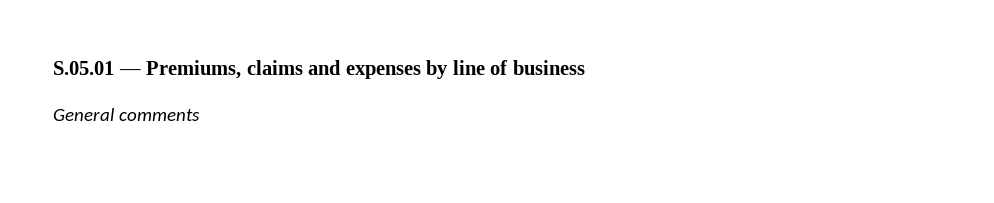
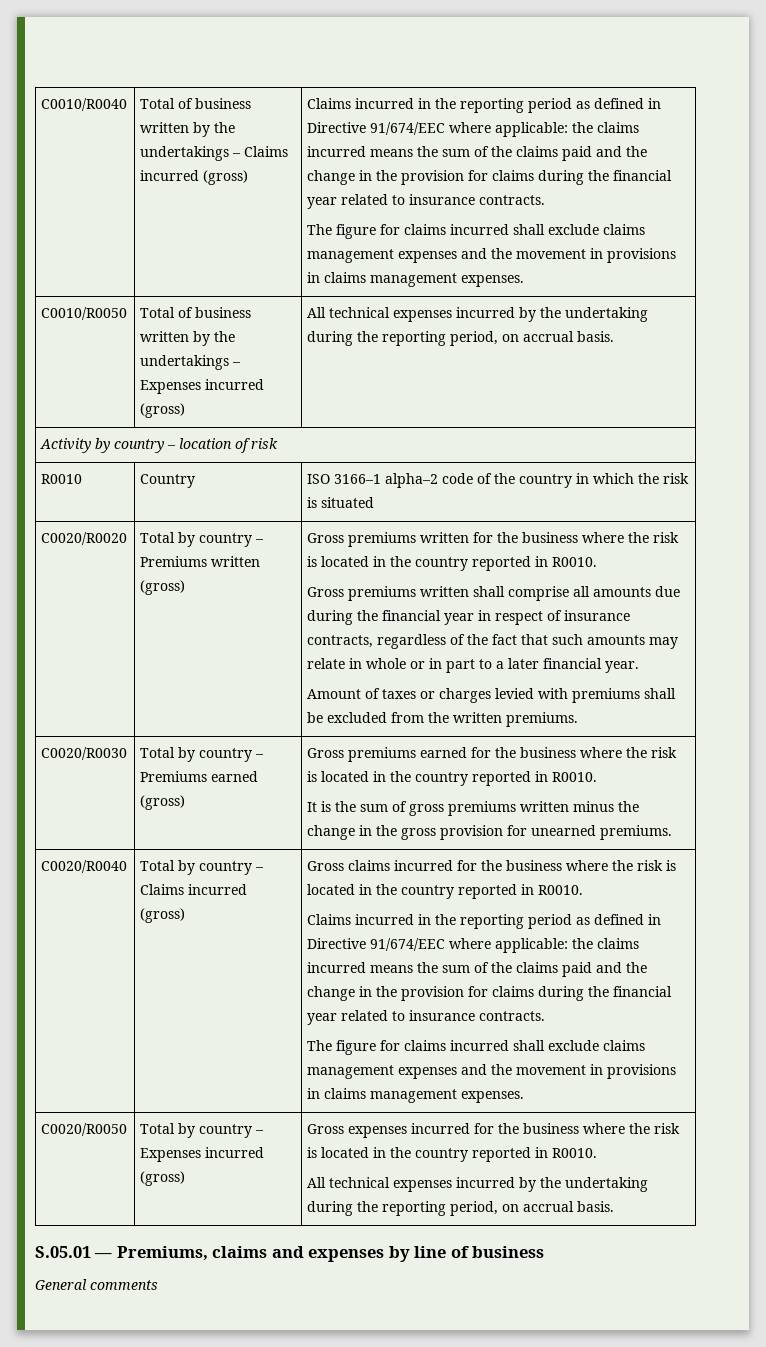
(53, 68) none -> [41,98,128,111] [140,98,252,109] [140,122,236,137] [140,146,289,161] [140,170,249,185] [307,98,662,113] [307,122,640,137] [307,146,648,161] [307,170,673,185] [307,194,546,209] [307,224,646,239] [307,248,677,263] [307,272,525,287] [41,307,128,320] [140,307,252,318] [140,331,236,346] [140,355,242,370] [140,379,265,394] [140,403,186,418] [307,307,649,322] [307,331,615,346] [40,438,279,453] [41,474,83,484] [140,474,196,488] [307,473,690,488] [307,497,375,508] [41,532,128,545] [140,532,265,547] [140,556,261,567] [140,580,186,595] [307,532,680,547] [307,556,598,571] [307,586,681,601] [307,610,631,625] [307,634,679,649] [307,658,640,673] [307,688,677,703] [307,712,579,727] [41,747,128,760] [140,747,265,762] [140,771,259,782] [140,795,186,810] [307,747,678,762] [307,771,598,786] [307,801,640,816] [307,825,673,840] [41,860,128,873] [140,860,265,875] [140,884,248,895] [140,908,186,923] [307,860,677,871] [307,884,584,899] [307,914,662,929] [307,938,640,953] [307,962,648,977] [307,986,673,1001] [307,1010,546,1025] [307,1040,646,1055] [307,1064,677,1079] [307,1088,525,1103] [41,1123,128,1136] [140,1123,265,1138] [140,1147,265,1162] [140,1171,186,1186] [307,1123,681,1138] [307,1147,598,1162] [307,1177,649,1192] [307,1201,615,1216] C0010/R0040 | Total of business written by the undertakings – Claims incurred (gross) | Claims incurred in the reporting period as defined in Directive 91/674/EEC where applicable: the claims incurred means the sum of the claims paid and the change in the provision for claims during the financial year related to insurance contracts. // The figure for claims incurred shall exclude claims management expenses and the movement in provisions in claims management expenses. // C0010/R0050 | Total of business written by the undertakings – Expenses incurred (gross) | All technical expenses incurred by the undertaking during the reporting period, on accrual basis. // Activity by country – location of risk // R0010 | Country | ISO 3166–1 alpha–2 code of the country in which the risk is situated // C0020/R0020 | Total by country – Premiums written (gross) | Gross premiums written for the business where the risk is located in the country reported in R0010. // Gross premiums written shall comprise all amounts due during the financial year in respect of insurance contracts, regardless of the fact that such amounts may relate in whole or in part to a later financial year. // Amount of taxes or charges levied with premiums shall be excluded from the written premiums. // C0020/R0030 | Total by country – Premiums earned (gross) | Gross premiums earned for the business where the risk is located in the country reported in R0010. // It is the sum of gross premiums written minus the change in the gross provision for unearned premiums. // C0020/R0040 | Total by country – Claims incurred (gross) | Gross claims incurred for the business where the risk is located in the country reported in R0010. // Claims incurred in the reporting period as defined in Directive 91/674/EEC where applicable: the claims incurred means the sum of the claims paid and the change in the provision for claims during the financial year related to insurance contracts. // The figure for claims incurred shall exclude claims management expenses and the movement in provisions in claims management expenses. // C0020/R0050 | Total by country – Expenses incurred (gross) | Gross expenses incurred for the business where the risk is located in the country reported in R0010. // All technical expenses incurred by the undertaking during the reporting period, on accrual basis. //

